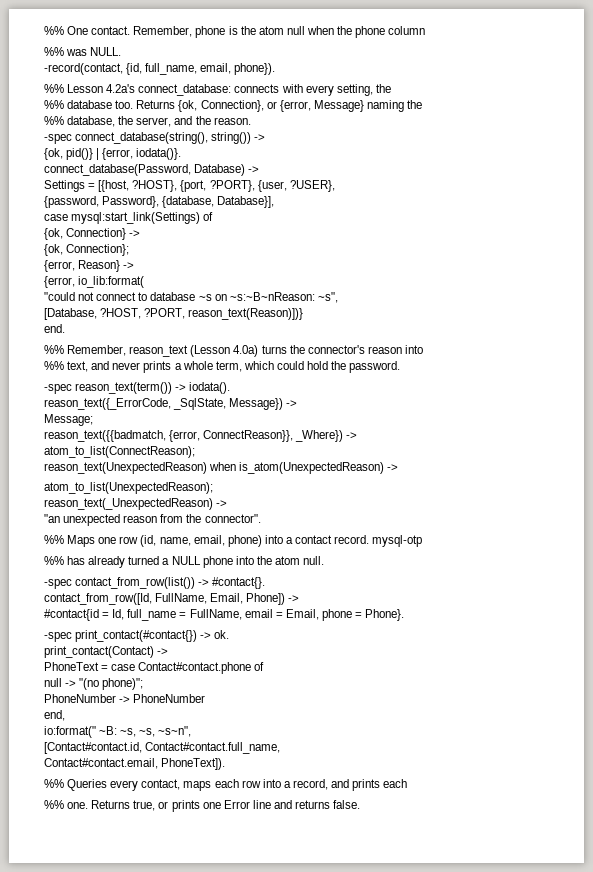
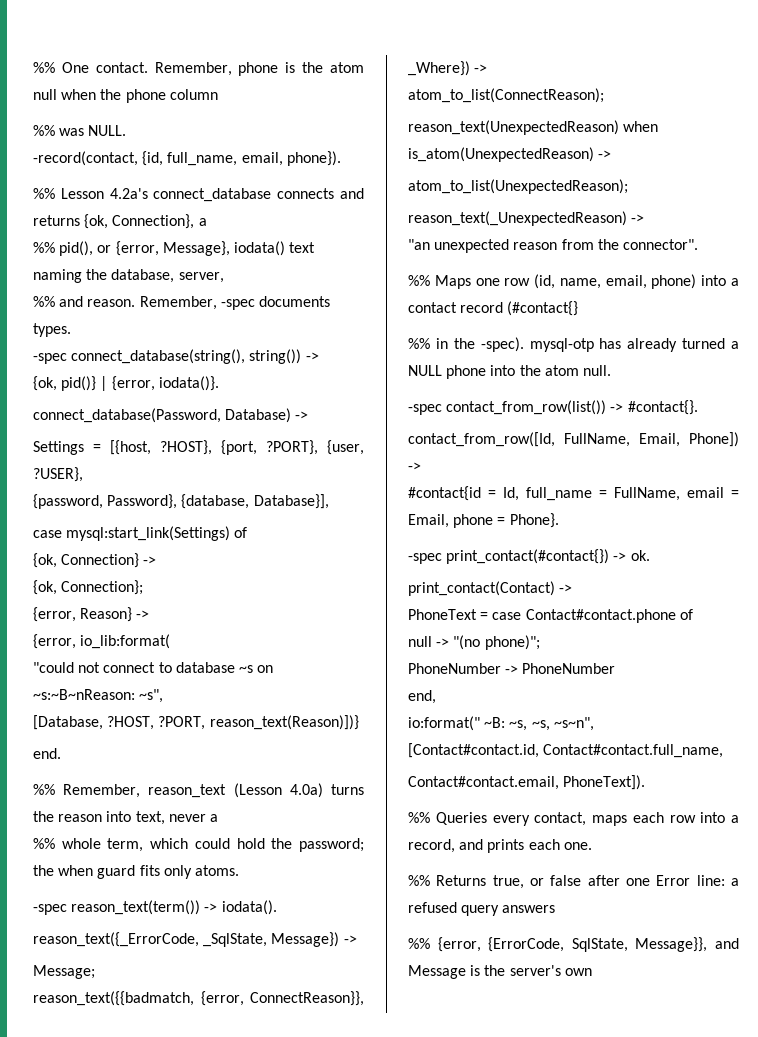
[138,84,391,96] [44,100,364,112] connect_database: connects with every setting, the // %% database too. Returns {ok, Connection}, or {error, Message} -> [153,188,364,202] [33,214,207,229] [33,241,316,256] connect_database connects and returns {ok, Connection}, a // %% pid(), or {error, Message}, iodata() text
[44,116,251,127] // %% database, the server, and the reason. -> [111,269,224,283] [33,296,330,310] [33,323,71,337] database, server, // %% and reason. Remember, -spec documents types.
[307,345,365,354] connector's -> (54, 816) none
[44,361,182,373] // %% text, and never prints a -> [135,811,218,825] [33,838,55,849] text, never a // %%
[349,361,401,373] password. -> [299,838,364,852] [33,865,239,879] password; the when guard fits only atoms.
[334,535,423,547] [44,556,64,565] record. mysql-otp // %% -> [460,301,579,316] [408,337,594,352] record (#contact{} // %% in the -spec). mysql-otp
[44,800,89,809] // %% one. -> [563,842,592,850] [408,875,430,886] one. // %%
[171,800,361,812] prints one Error line and returns false. -> [550,875,739,886] [408,902,556,916] [408,937,739,952] [408,965,592,979] false after one Error line: a refused query answers // %% {error, {ErrorCode, SqlState, Message}}, and Message is the server's own

